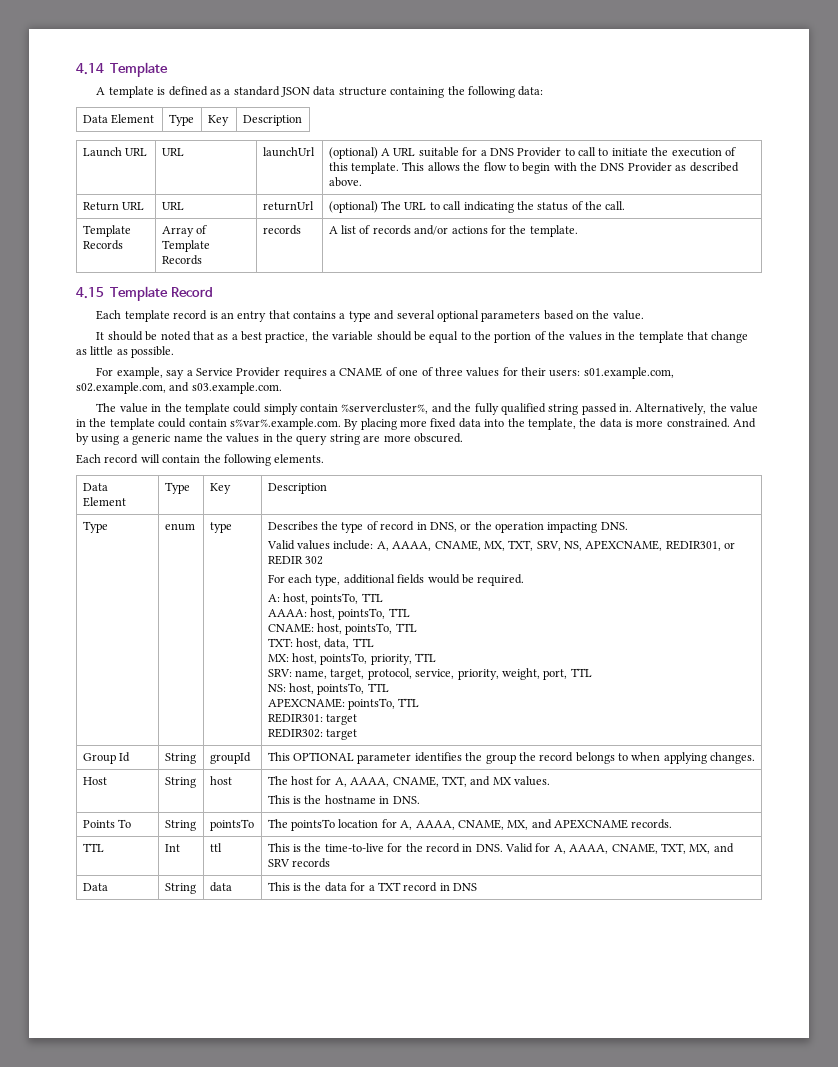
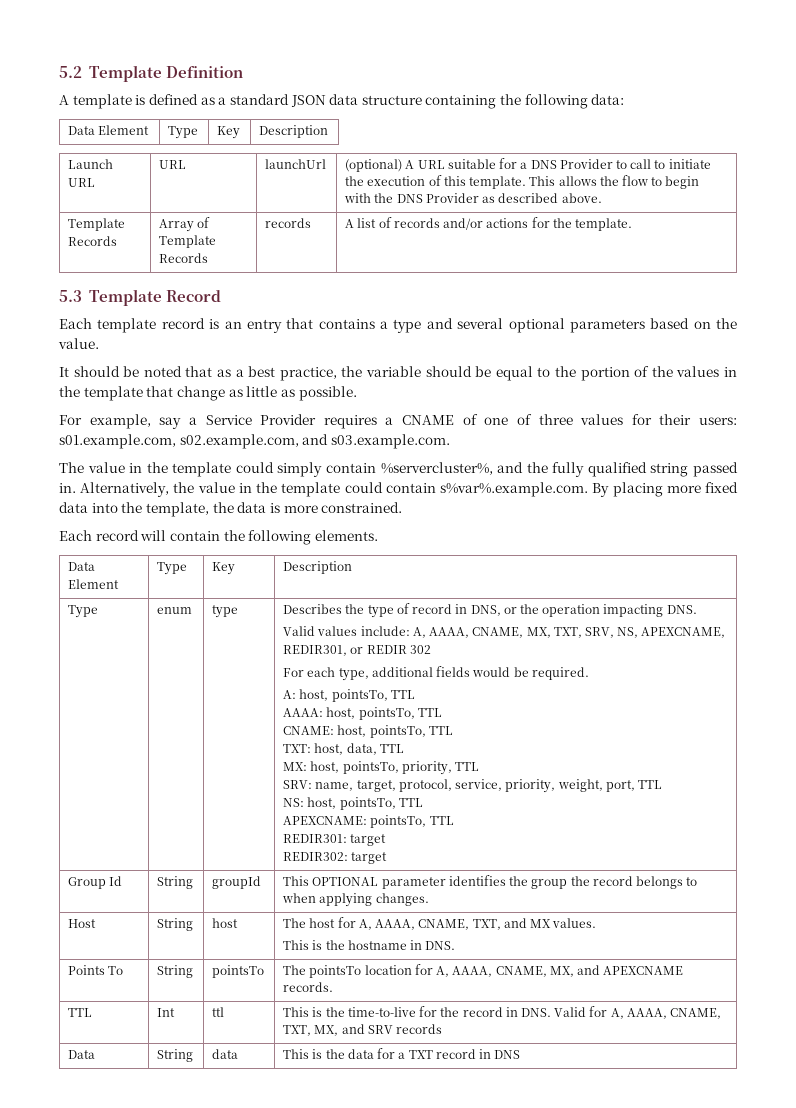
[76,62,169,77] 4.14 Template -> [59,65,243,82] 5.2 Template Definition
[82,202,144,211] [161,202,184,210] [262,201,314,211] [328,201,626,213] // Return URL | URL | returnUrl | (optional) The URL to call indicating the status of the call. -> (602, 198) none
[76,287,104,299] 4.15 -> [59,290,82,302] 5.3
[733,418,757,428] [76,433,463,445] And by using a generic name the values in the query string are more obscured. -> (403, 507) none

